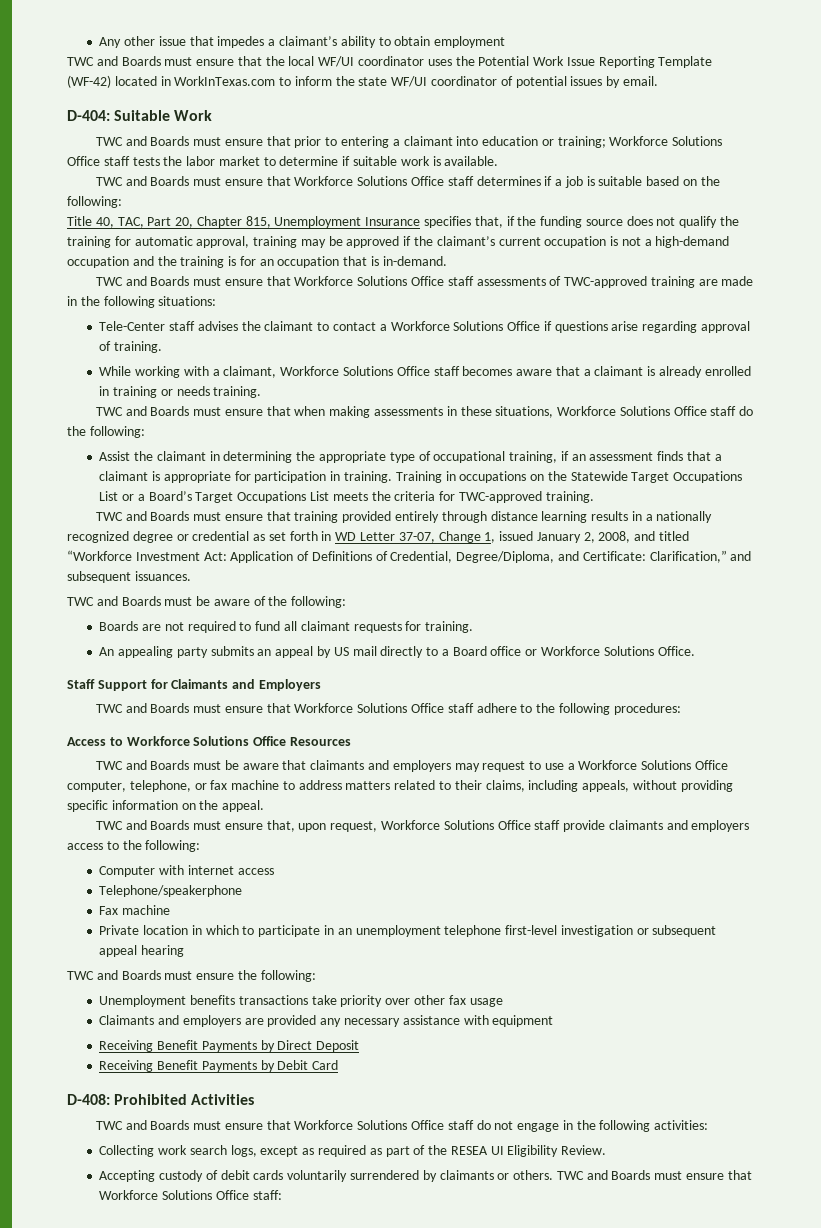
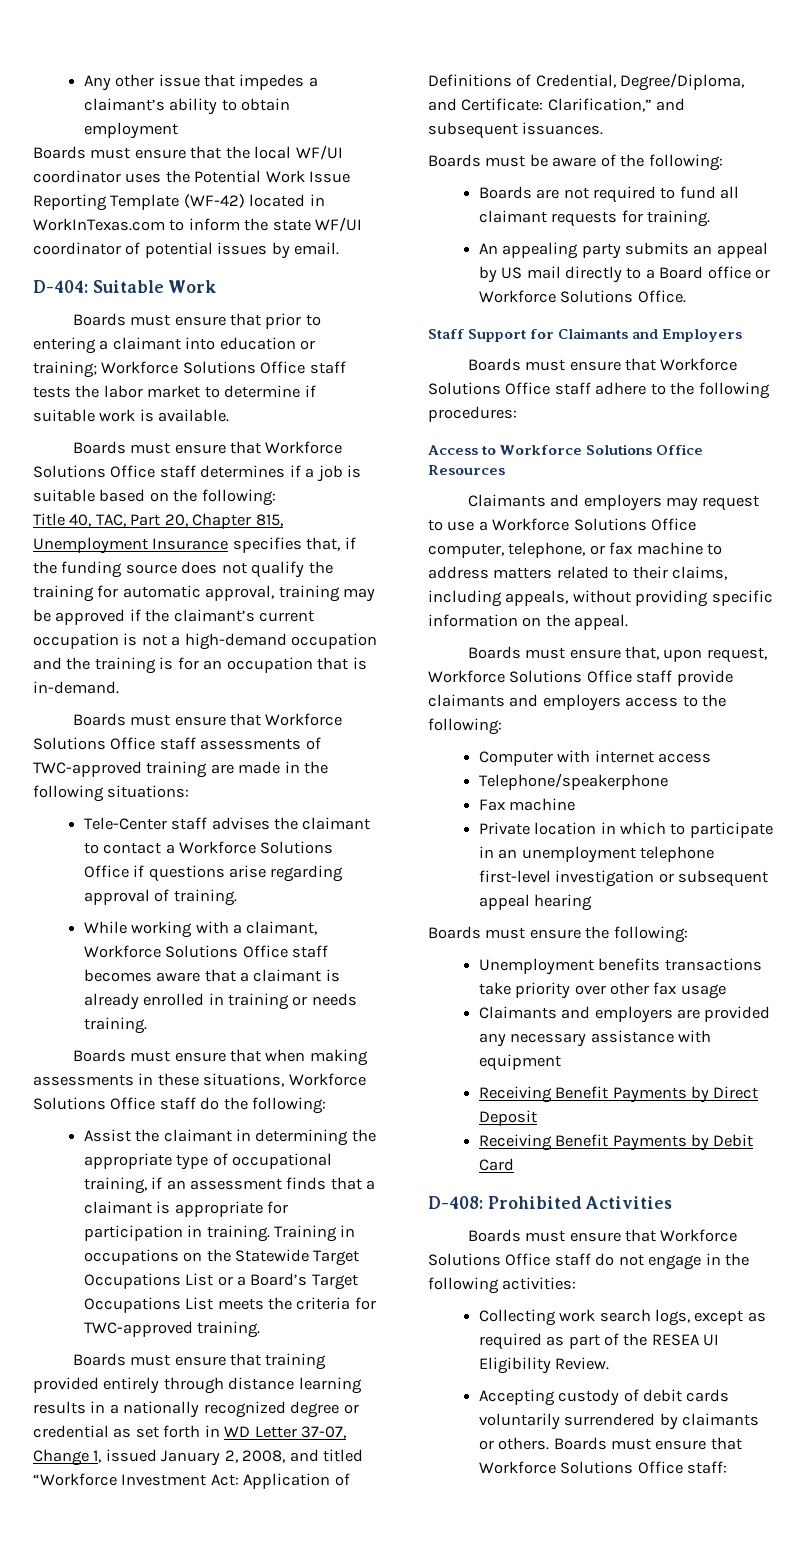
[67,56,118,66] TWC and -> (178, 130) none
[95,136,147,146] TWC and -> (217, 286) none
[95,176,147,186] TWC and -> (230, 415) none
[95,276,147,286] TWC and -> (119, 687) none
[95,406,147,416] TWC and -> (147, 1025) none
[95,511,147,521] TWC and -> (261, 1329) none
[67,596,118,606] TWC and -> (604, 128) none
[95,703,147,713] TWC and -> (743, 335) none
[95,760,365,770] TWC and Boards must be aware that claimants -> [467,494,546,507] Claimants
[95,820,147,830] TWC and -> (629, 622) none
[67,970,118,980] TWC and -> (593, 902) none
[95,1120,147,1130] TWC and -> (673, 1202) none
[556,1170,608,1180] TWC and -> (550, 1443) none

